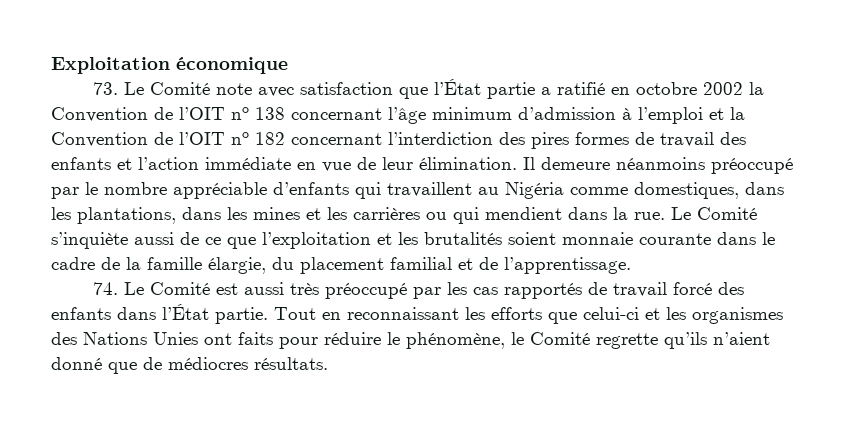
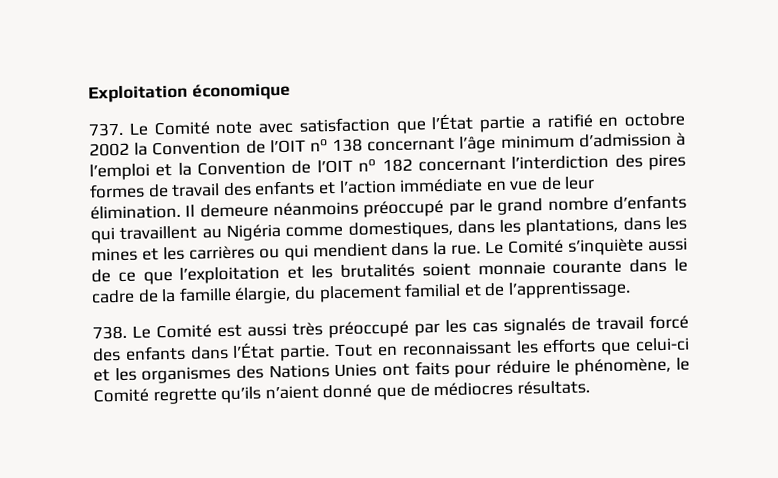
[92,82,118,95] 73. -> [88,122,124,137] 737.
[104,182,267,199] nombre appréciable -> [497,196,609,215] grand nombre
[92,282,118,295] 74. -> [92,325,127,340] 738.
[503,283,582,299] rapportés -> [503,317,566,335] signalés

